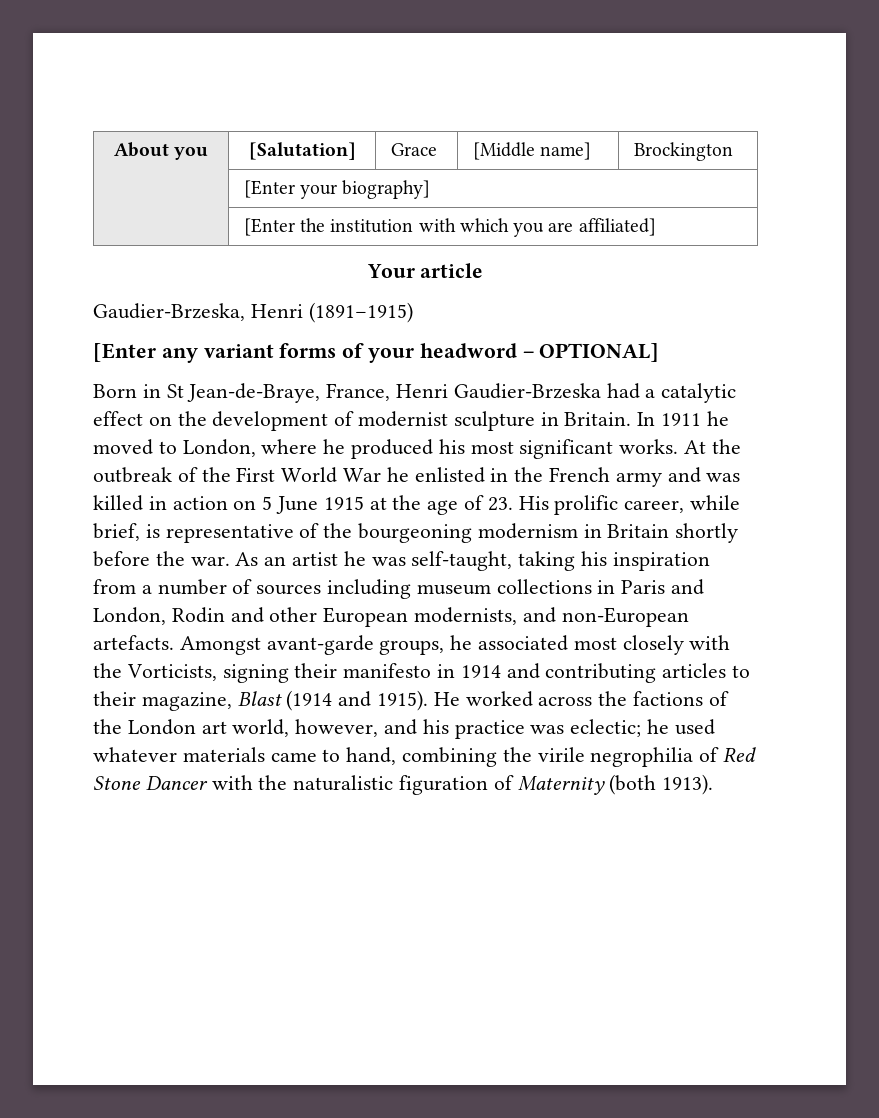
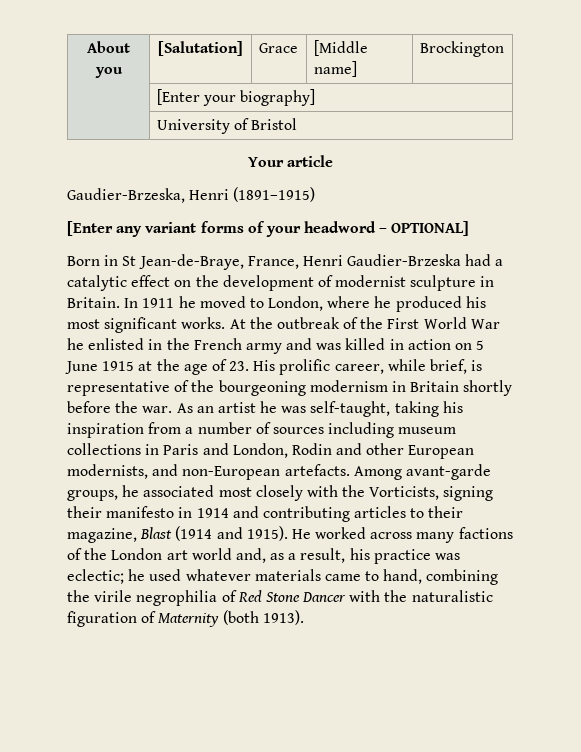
[243,218,656,237] [Enter the institution with which you are affiliated] -> [156,118,297,134] University of Bristol
[179,636,261,655] Amongst -> [353,466,402,480] Among
[598,691,628,706] the -> [416,532,455,543] many
[232,719,418,737] world, however, and -> [191,548,346,563] world and, as a result,

